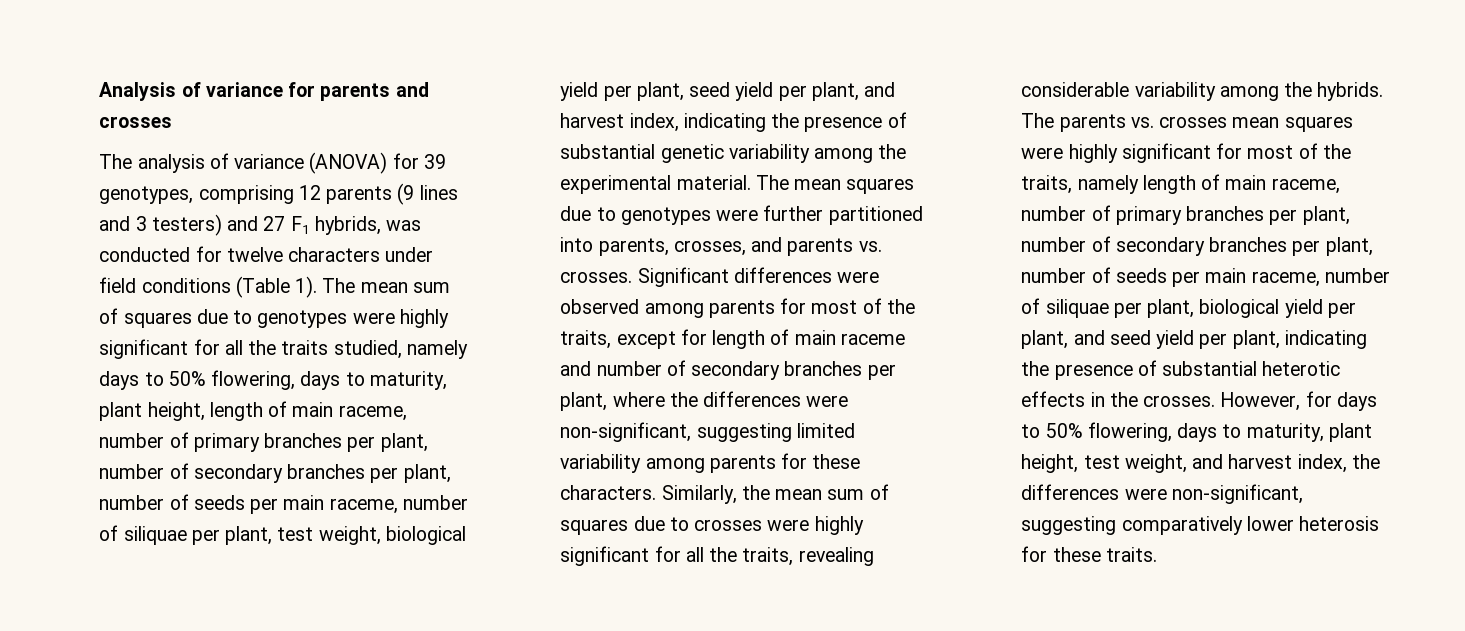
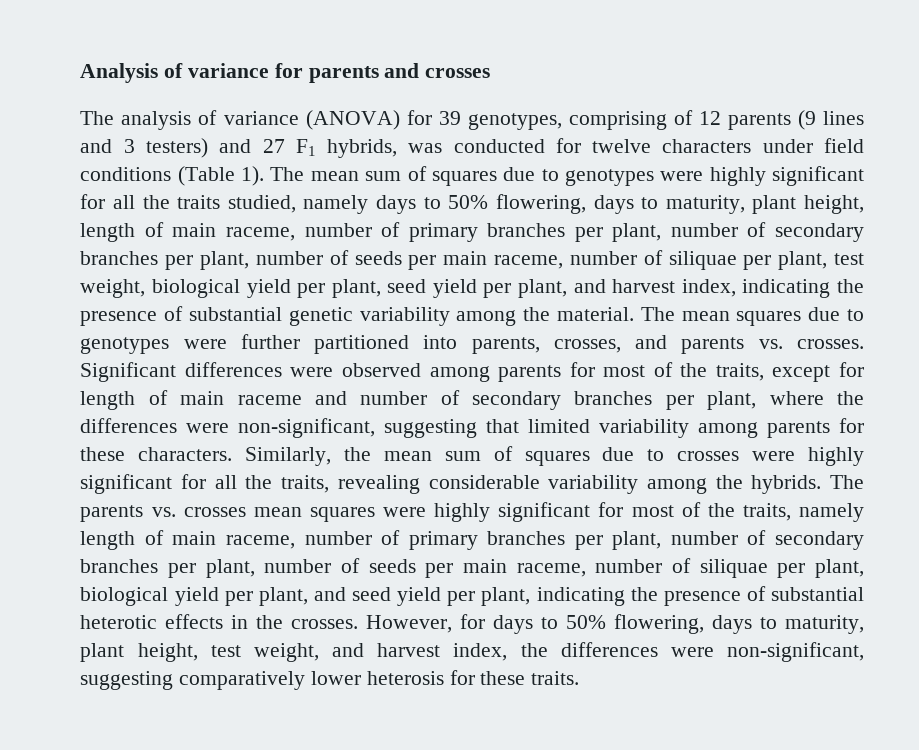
(294, 194) none -> [673,110,693,125] of
[560,175,672,194] experimental -> (551, 314) none
(792, 432) none -> [486,419,520,433] that

